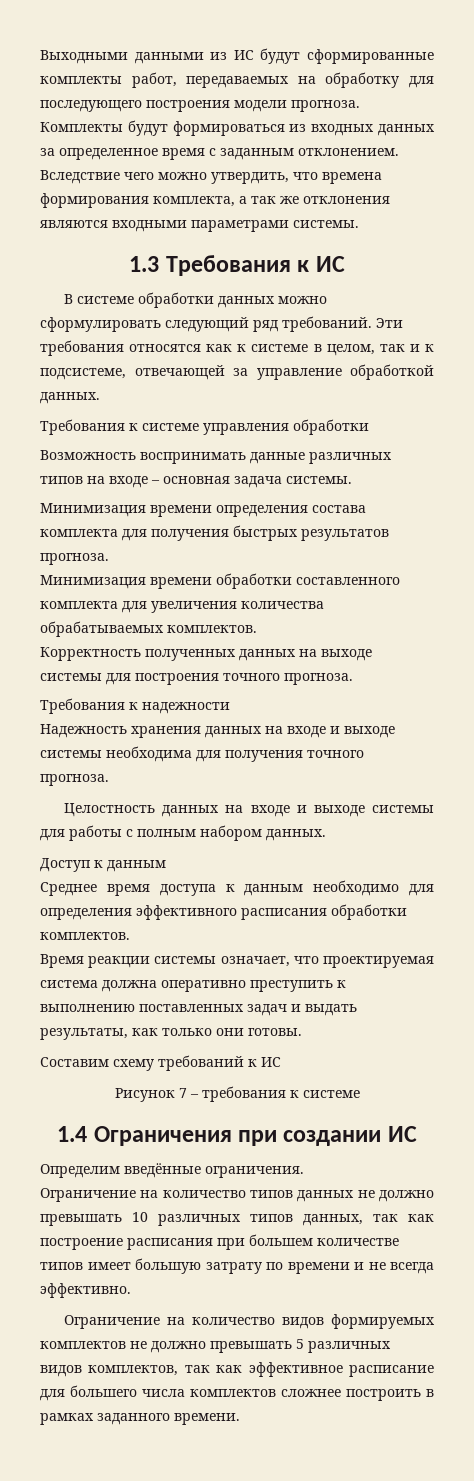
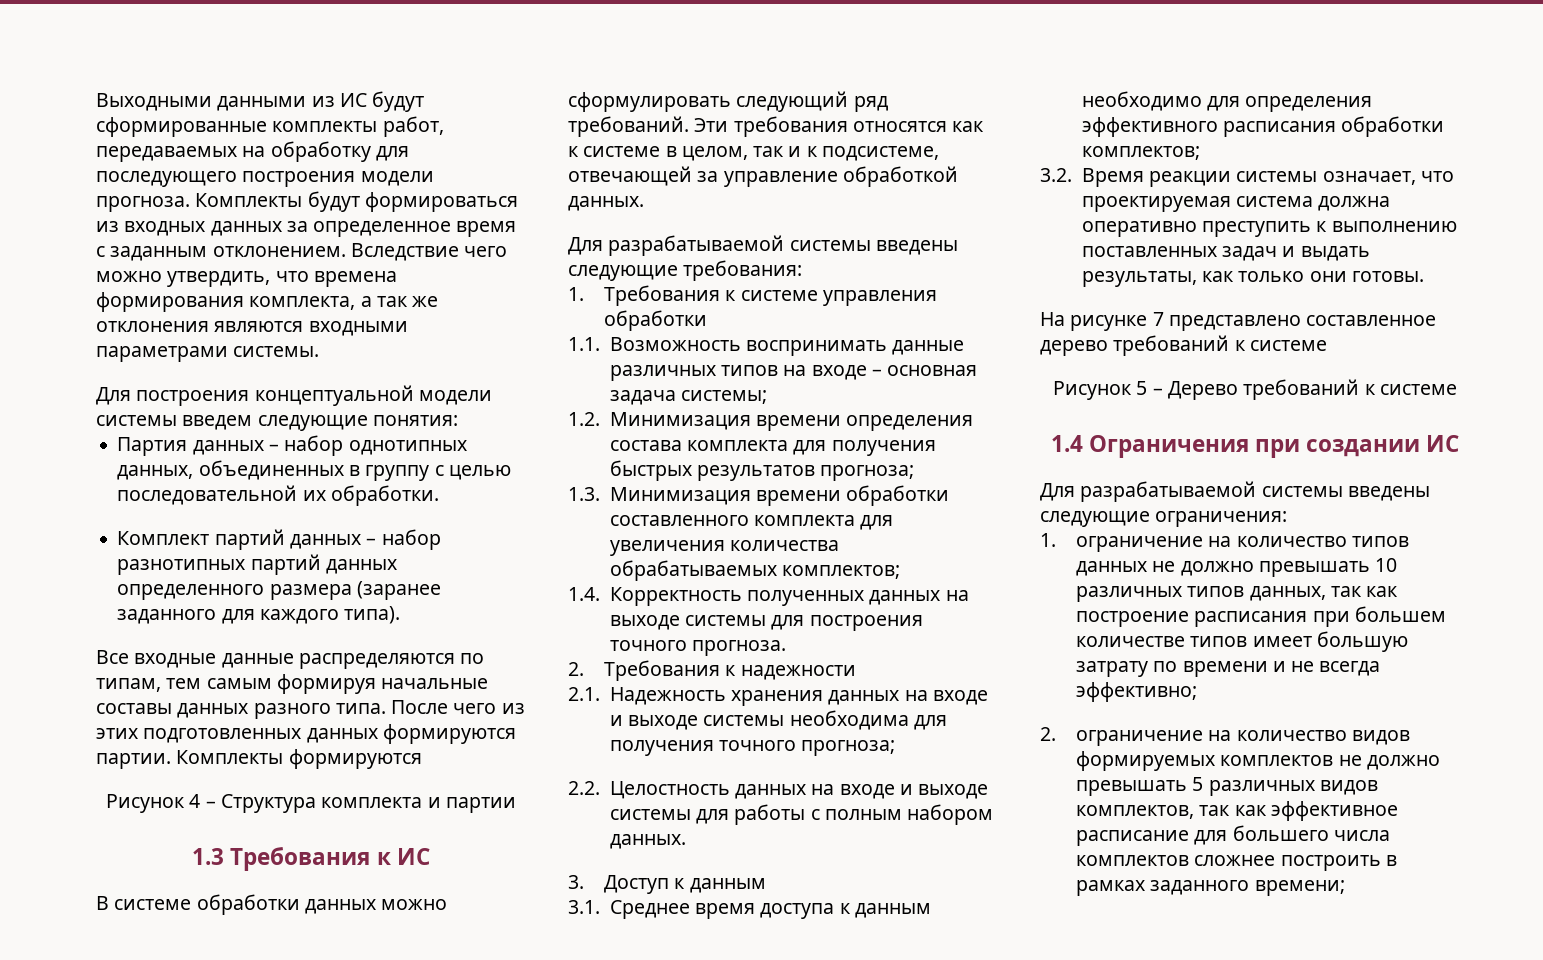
(359, 224) none -> [96,385,492,406] [96,415,458,431] [117,435,467,456] [117,460,511,481] [117,485,439,506] [117,529,441,550] [117,554,397,575] [117,581,441,600] [117,606,401,624] [96,650,485,669] [96,674,489,694] [96,700,525,719] [96,724,516,744] [96,749,422,769] [106,794,516,813] // Для построения концептуальной модели системы введем следующие понятия: // Партия данных – набор однотипных данных, объединенных в группу с целью последовательной их обработки. // Комплект партий данных – набор разнотипных партий данных определенного размера (заранее заданного для каждого типа). // Все входные данные распределяются по типам, тем самым формируя начальные составы данных разного типа. После чего из этих подготовленных данных формируются партии. Комплекты формируются // Рисунок 4 – Структура комплекта и партии
(100, 398) none -> [568,235,958,256] [568,260,803,281] [568,287,584,301] Для разрабатываемой системы введены следующие требования: // 1.
(369, 427) none -> [568,337,600,351] 1.1.
[286,476,352,484] системы. // -> [681,390,768,404] [568,412,600,426] системы; // 1.2.
[40,553,109,565] прогноза. // -> [820,465,915,481] [568,487,600,501] прогноза; // 1.3.
[167,625,257,633] комплектов. // -> [782,565,901,579] [568,587,600,601] комплектов; // 1.4.
(353, 679) none -> [568,662,584,676] 2.
(230, 708) none -> [568,687,600,701] 2.1.
[40,774,109,786] прогноза. // -> [801,740,896,756] [568,781,600,795] прогноза; // 2.2.
(326, 835) none -> [568,875,584,889] 3.
(166, 866) none -> [568,900,600,914] 3.1.
[40,932,130,940] комплектов. // -> [1081,146,1200,160] [1040,168,1072,182] комплектов; // 3.2.
[40,1055,281,1071] [114,1086,286,1102] Составим схему требований к ИС // Рисунок 7 – требования -> [1040,312,1437,331] [1040,335,1327,356] [1053,379,1360,400] На рисунке 7 представлено составленное дерево требований к системе // Рисунок 5 – Дерево требований
[40,1163,304,1178] [40,1188,136,1202] Определим введённые ограничения. // Ограничение -> [1040,481,1430,502] [1040,511,1288,527] [1040,533,1204,552] Для разрабатываемой системы введены следующие ограничения: // 1. ограничение
[40,1283,131,1298] [64,1315,161,1329] эффективно. // Ограничение -> [1076,682,1198,702] [1040,727,1204,746] эффективно; // 2. ограничение
[174,1413,240,1425] времени. -> [1254,880,1345,896] времени;

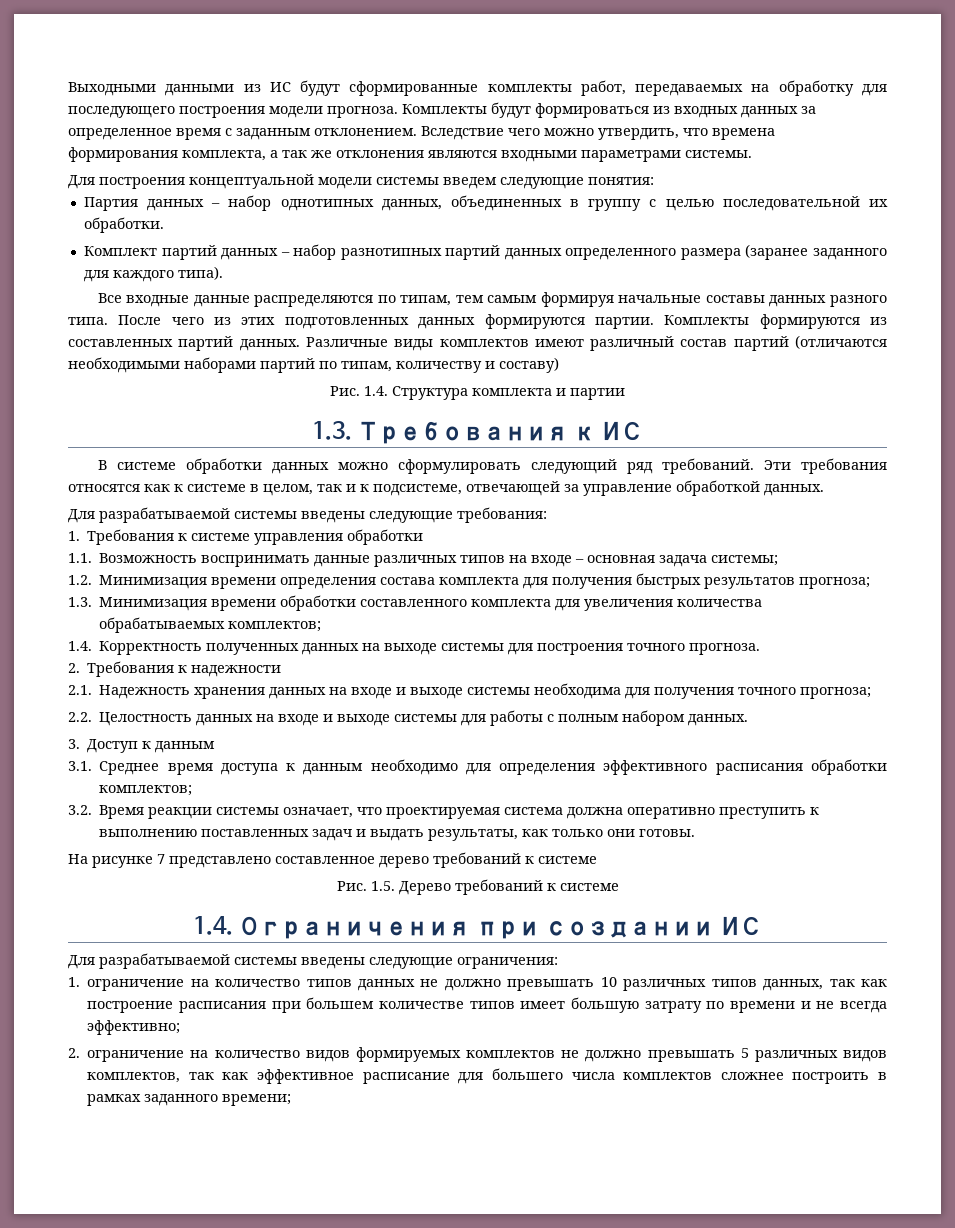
[106,794,216,813] // Рисунок 4 – -> [870,317,888,325] [68,335,887,351] [68,357,559,373] [330,386,388,396] из составленных партий данных. Различные виды комплектов имеют различный состав партий (отличаются необходимыми наборами партий по типам, количеству и составу) // Рис. 1.4.
[192,848,225,865] 1.3 -> [311,421,352,440] 1.3.
[1053,381,1163,400] Рисунок 5 – -> [336,881,395,891] Рис. 1.5.
[1050,435,1083,452] 1.4 -> [193,916,234,935] 1.4.

